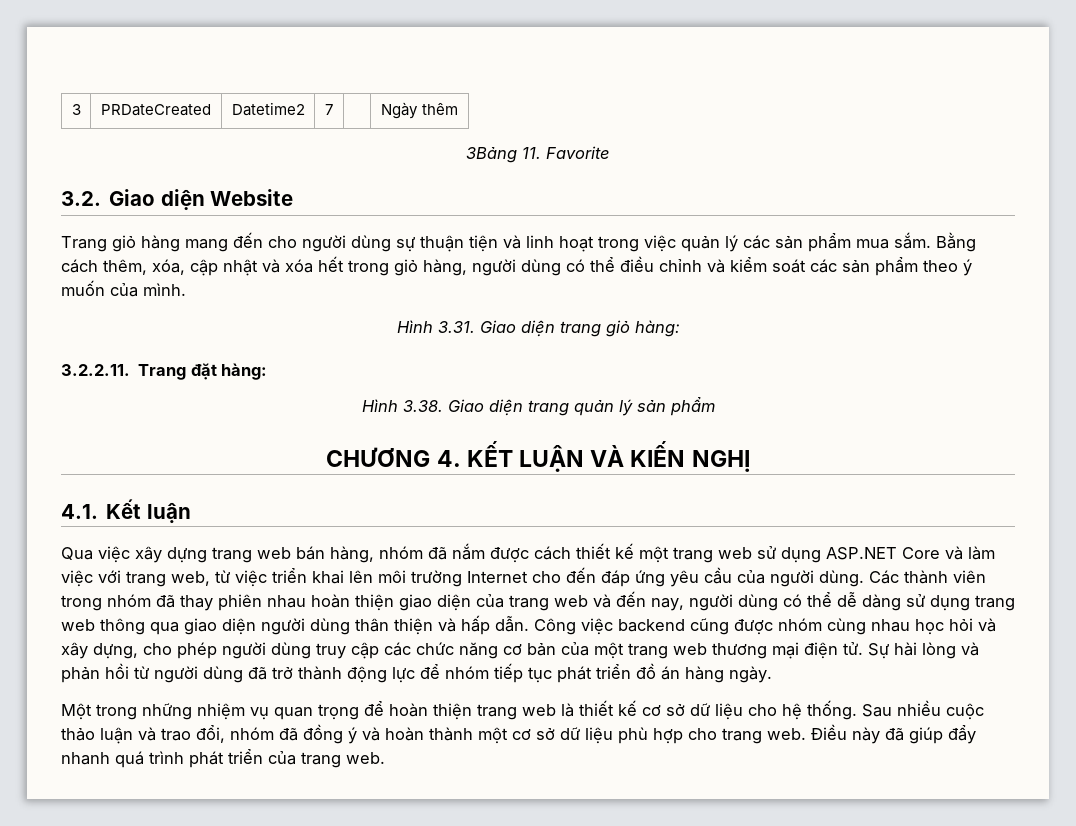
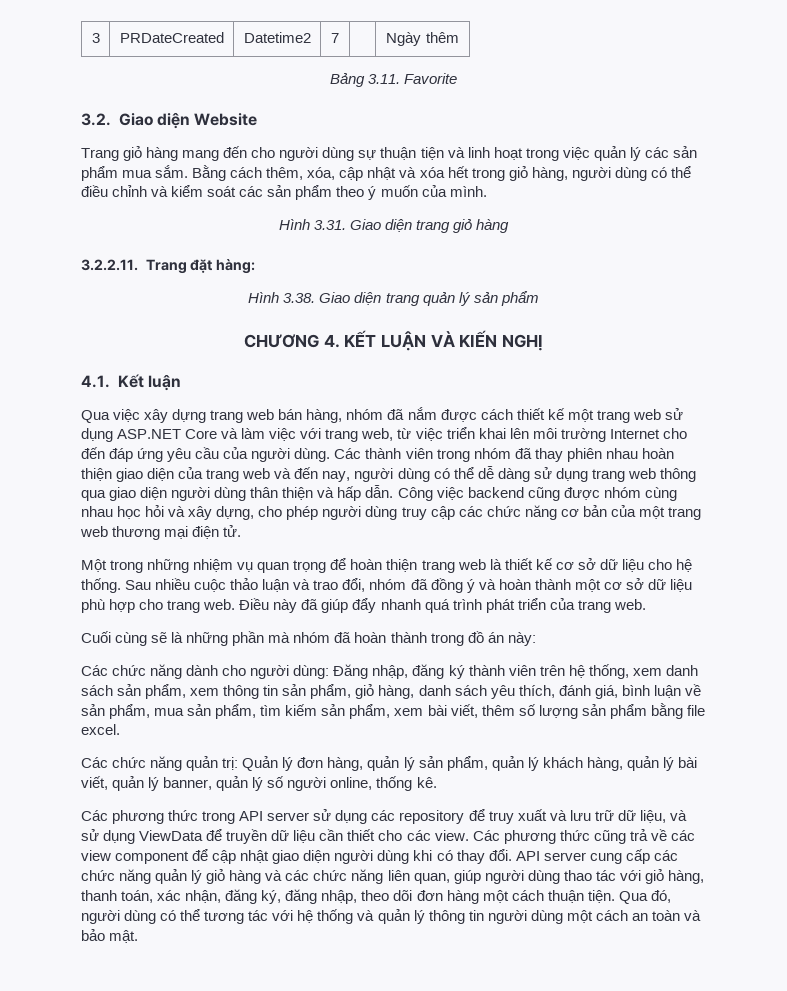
[466,147,541,163] 3Bảng 11. -> [329,73,400,87] Bảng 3.11.
[634,320,680,337] hàng: -> [476,219,510,233] hàng
[868,642,979,659] [61,663,772,683] Sự hài lòng và phản hồi từ người dùng đã trở thành động lực để nhóm tiếp tục phát triển đồ án hàng ngày. -> (242, 531) none
(385, 758) none -> [81,631,536,646] [81,664,698,679] [81,684,701,699] [81,703,705,719] [81,724,120,735] [81,756,697,771] [81,776,437,791] [81,809,687,824] [81,829,695,844] [81,849,678,864] [81,869,704,884] [81,889,671,904] [81,909,701,924] [81,929,139,943] // Cuối cùng sẽ là những phần mà nhóm đã hoàn thành trong đồ án này: // Các chức năng dành cho người dùng: Đăng nhập, đăng ký thành viên trên hệ thống, xem danh sách sản phẩm, xem thông tin sản phẩm, giỏ hàng, danh sách yêu thích, đánh giá, bình luận về sản phẩm, mua sản phẩm, tìm kiếm sản phẩm, xem bài viết, thêm số lượng sản phẩm bằng file excel. // Các chức năng quản trị: Quản lý đơn hàng, quản lý sản phẩm, quản lý khách hàng, quản lý bài viết, quản lý banner, quản lý số người online, thống kê. // Các phương thức trong API server sử dụng các repository để truy xuất và lưu trữ dữ liệu, và sử dụng ViewData để truyền dữ liệu cần thiết cho các view. Các phương thức cũng trả về các view component để cập nhật giao diện người dùng khi có thay đổi. API server cung cấp các chức năng quản lý giỏ hàng và các chức năng liên quan, giúp người dùng thao tác với giỏ hàng, thanh toán, xác nhận, đăng ký, đăng nhập, theo dõi đơn hàng một cách thuận tiện. Qua đó, người dùng có thể tương tác với hệ thống và quản lý thông tin người dùng một cách an toàn và bảo mật.

